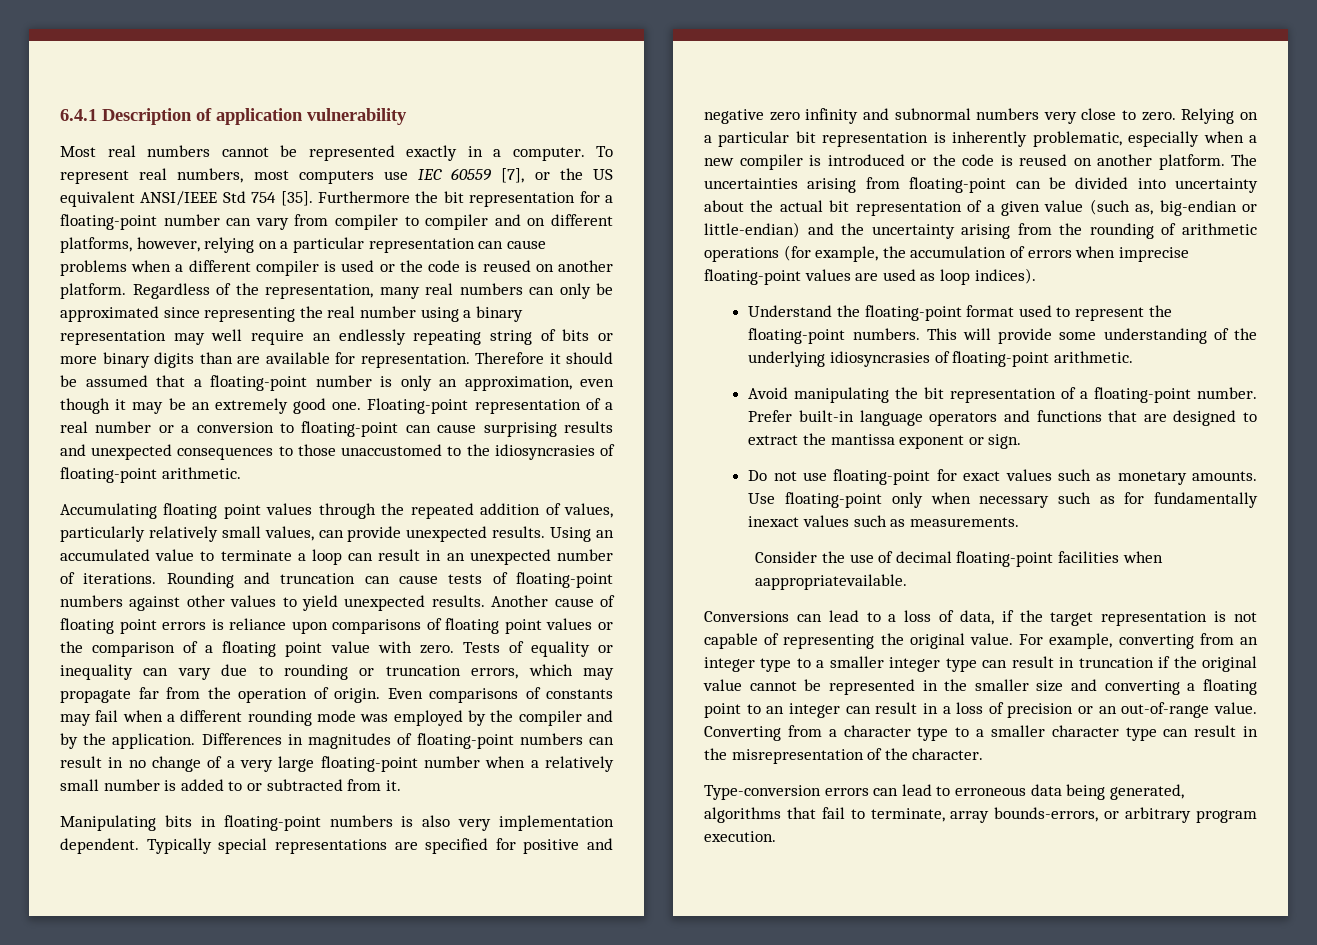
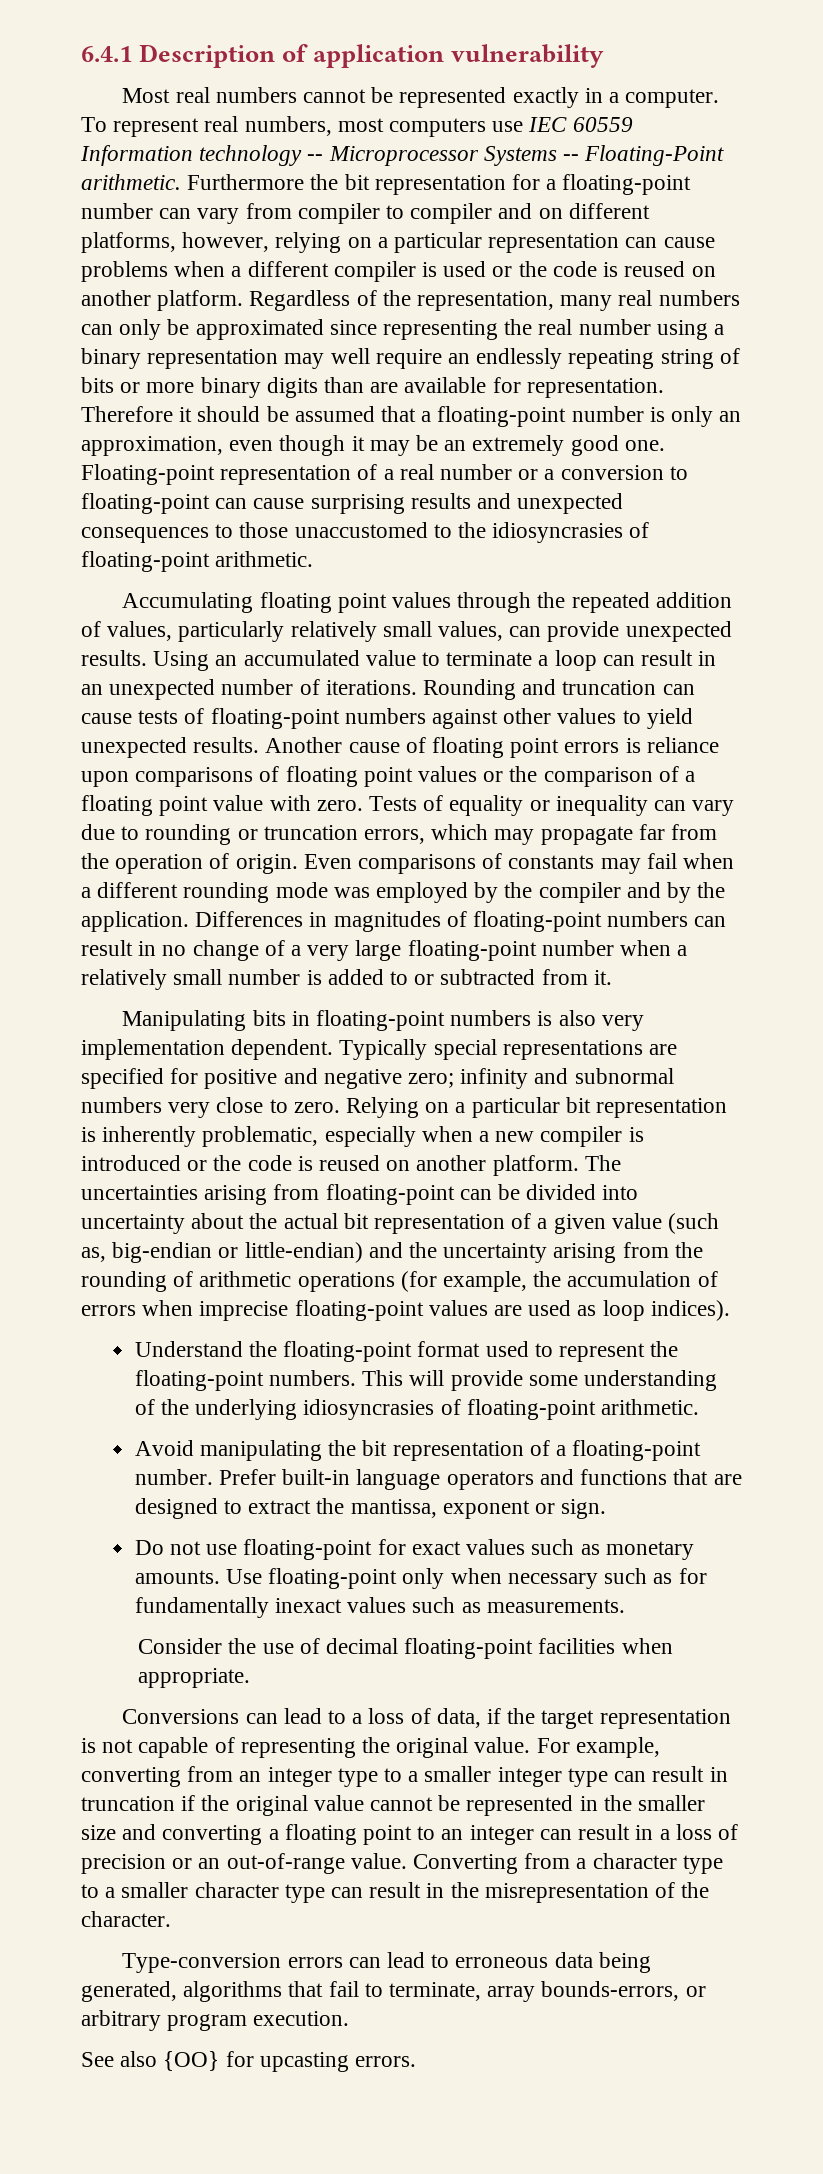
[501,168,613,183] [60,191,313,207] [7], or the US equivalent ANSI/IEEE Std 754 [35]. -> [80,145,725,166] [81,174,181,190] Information technology -- Microprocessor Systems -- Floating-Point arithmetic.
[769,112,800,121] zero -> [408,1073,455,1088] zero;
[830,434,895,445] mantissa -> [350,1499,437,1518] mantissa,
[755,574,908,590] aappropriatevailable. -> [138,1668,251,1688] appropriate.
(776, 836) none -> [81,2051,417,2072] // See also {OO} for upcasting errors.

